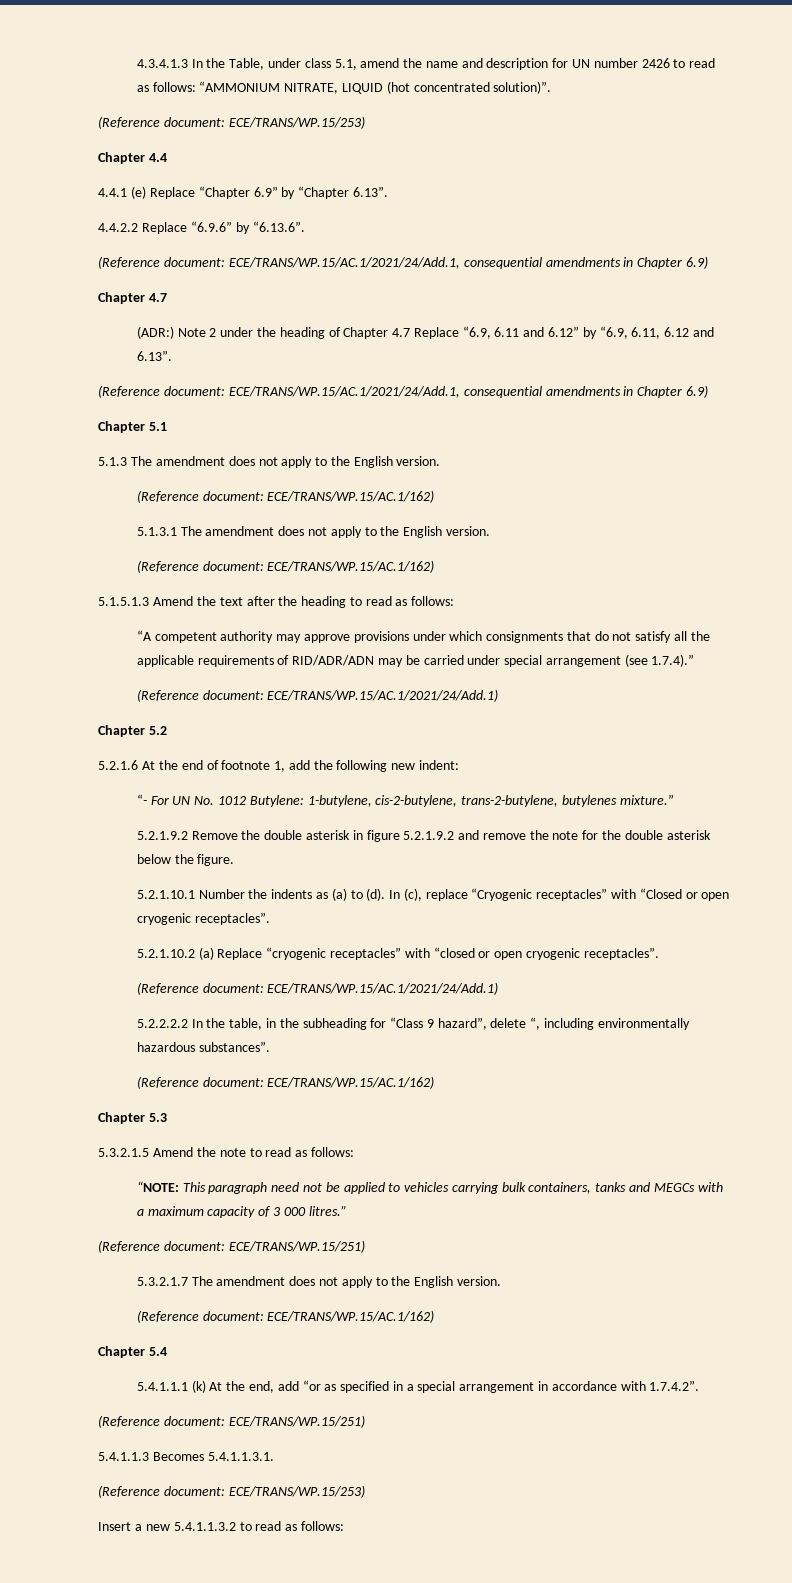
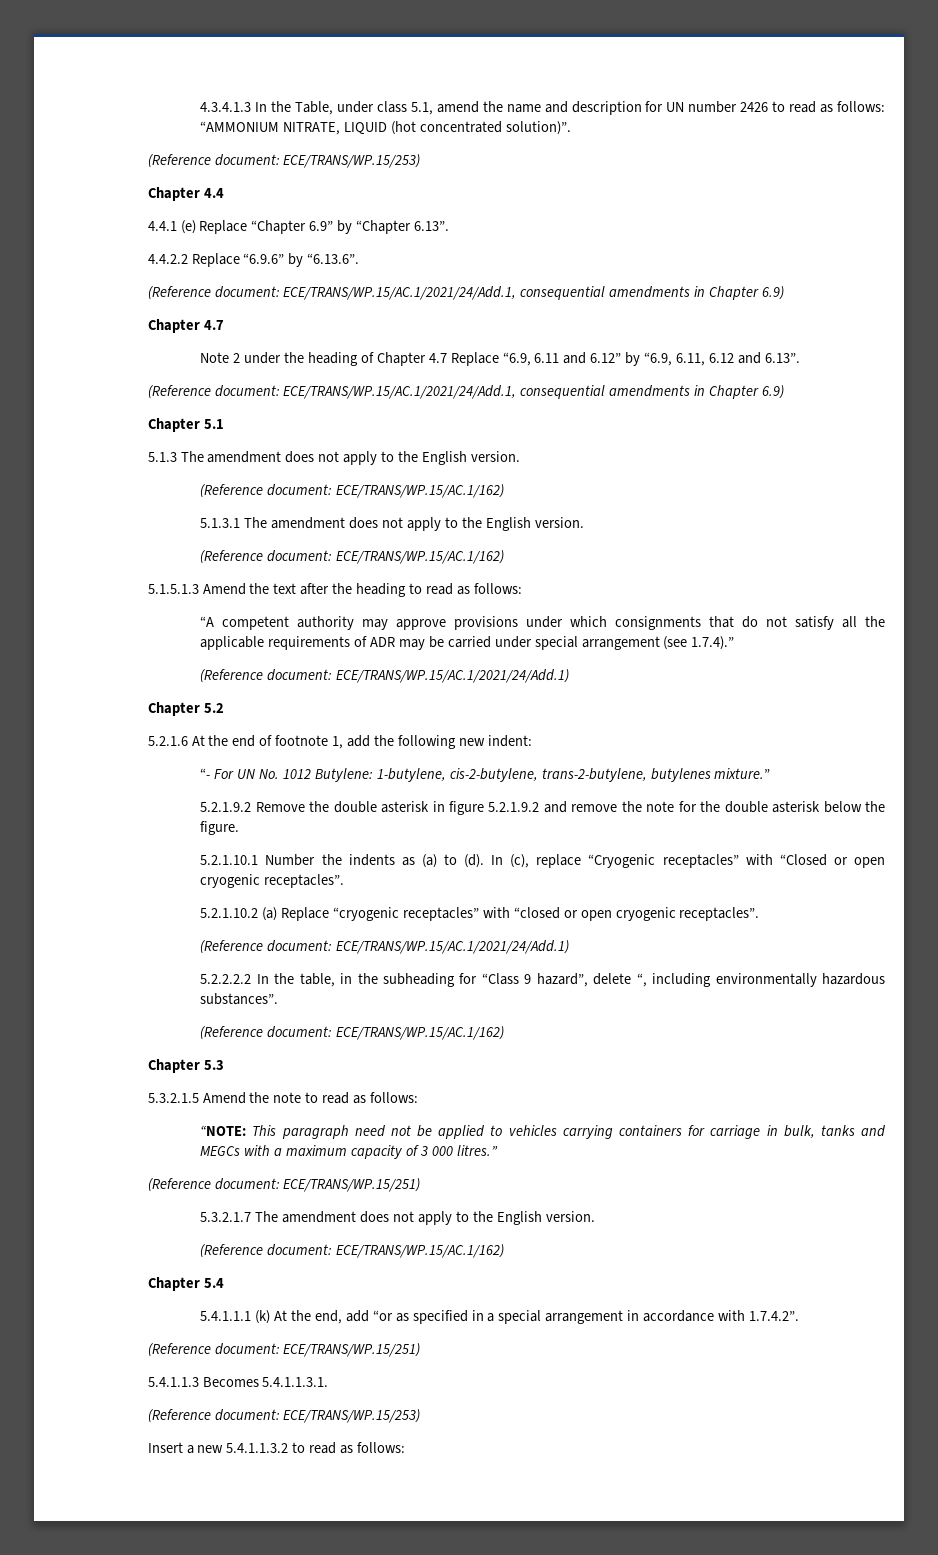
[136,326,174,339] (ADR:) -> (224, 325) none
[292,655,375,666] RID/ADR/ADN -> [370,637,396,647] ADR
[501,1182,592,1194] bulk containers, -> [618,1125,815,1139] containers for carriage in bulk,

